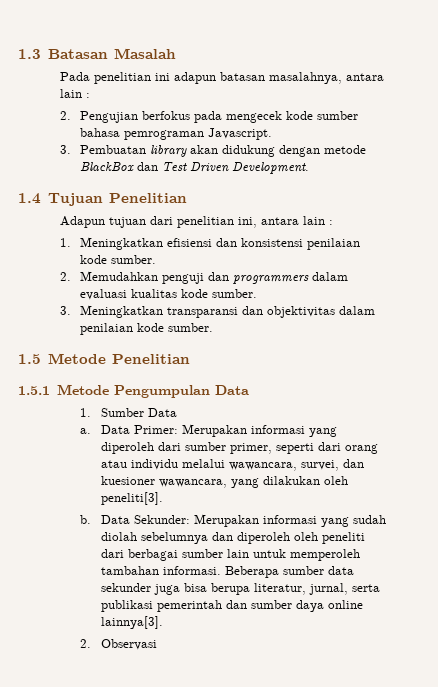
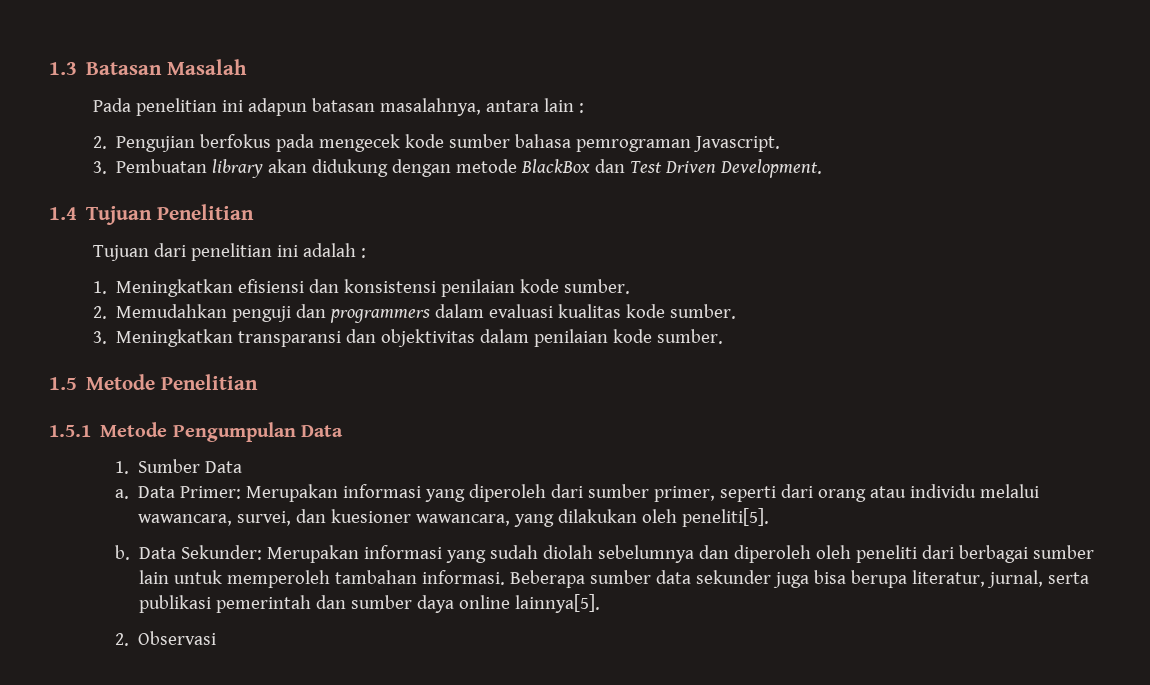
[59,216,325,228] Adapun tujuan dari penelitian ini, antara lain -> [93,243,357,261] Tujuan dari penelitian ini adalah
[101,492,164,505] peneliti[3]. -> [682,508,770,527] peneliti[5].
[101,616,164,629] lainnya[3]. -> [515,594,601,613] lainnya[5].

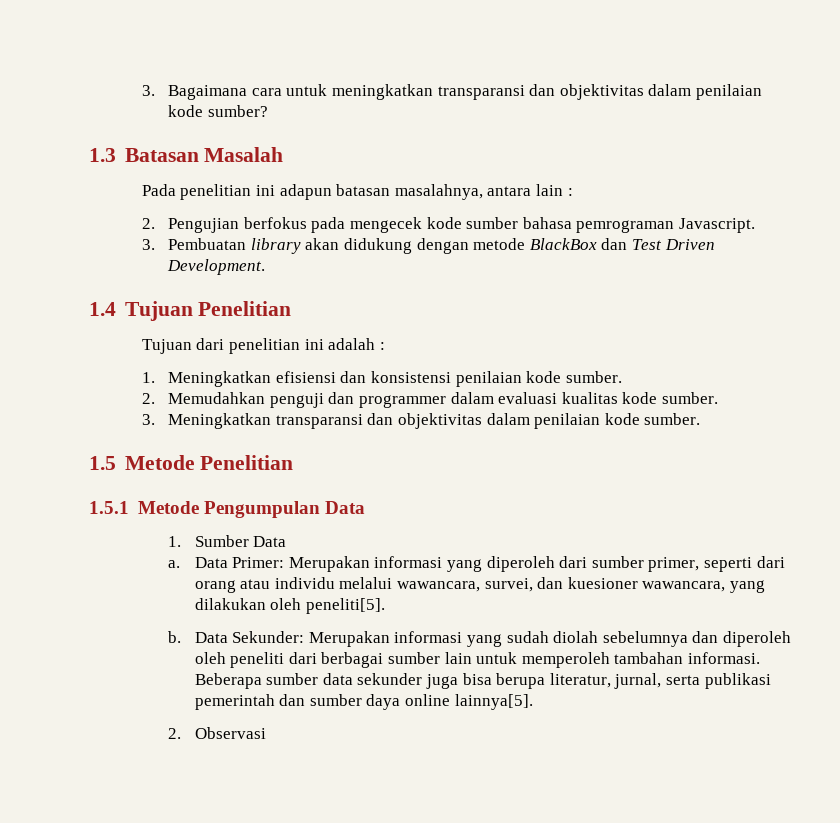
(49, 68) none -> [141,84,762,100] [168,105,268,117] 3. Bagaimana cara untuk meningkatkan transparansi dan objektivitas dalam penilaian kode sumber? //
[330,309,431,323] programmers -> [359,395,447,408] programmer

